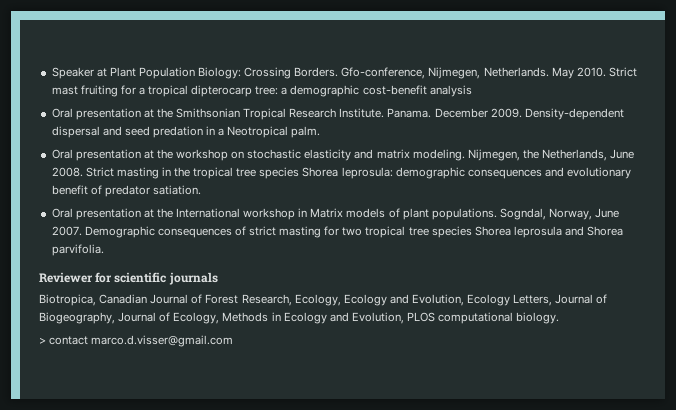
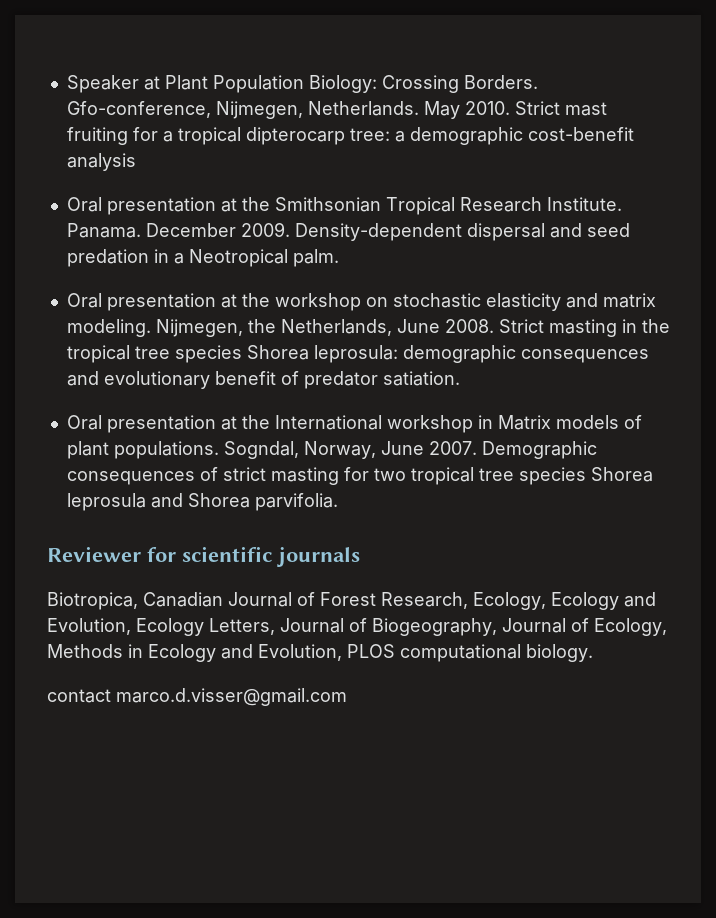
[39,337,46,344] > -> (593, 653) none

